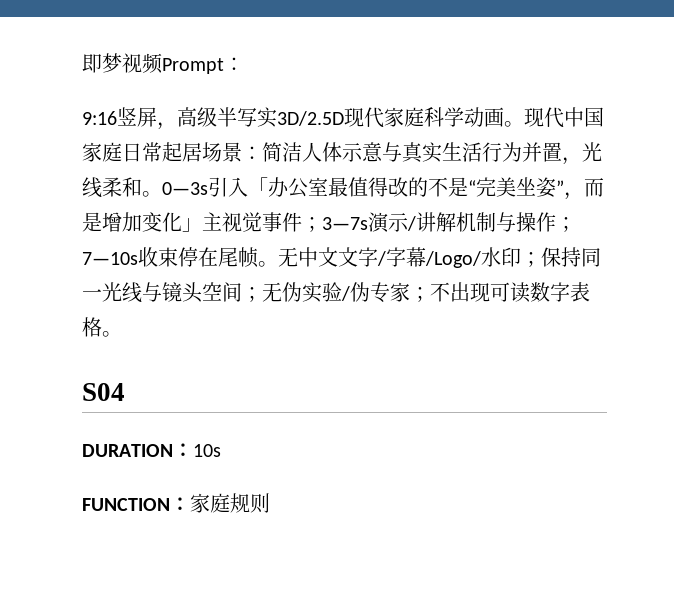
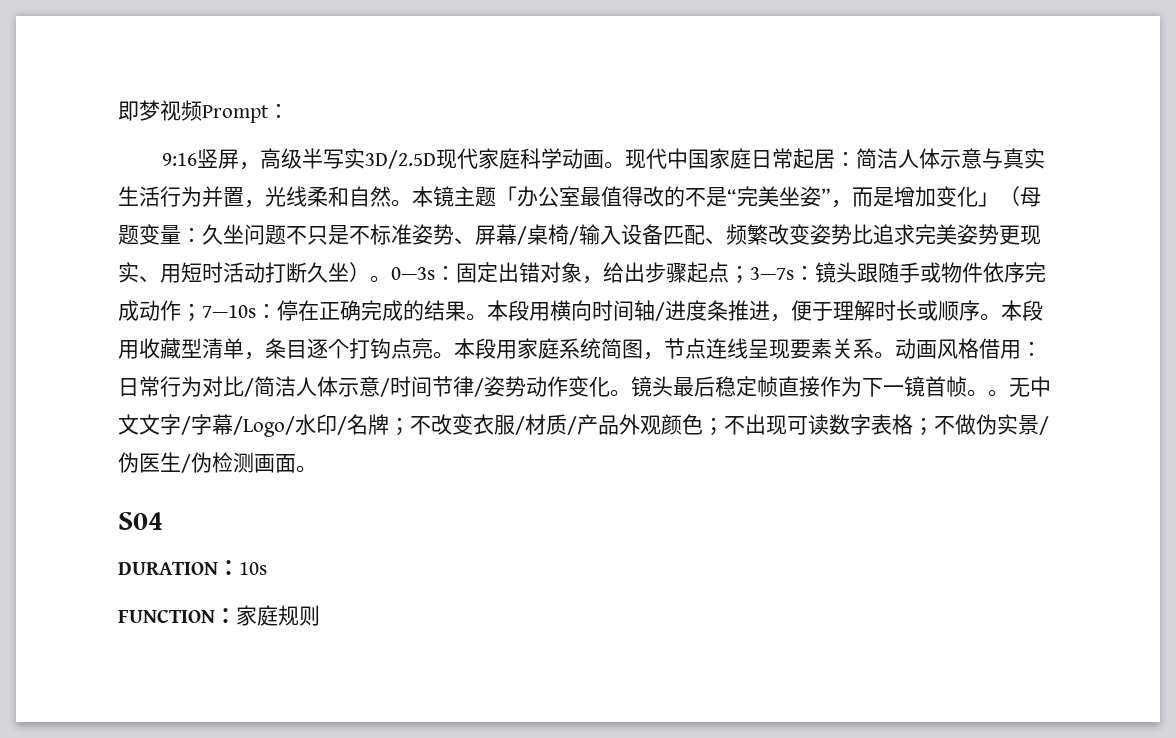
[202,142,242,162] 场景 -> (835, 159) none
[142,177,248,197] 。0—3s引入 -> [349,186,496,207] 自然。本镜主题
[202,212,576,233] [82,247,259,268] 主视觉事件；3—7s演示/讲解机制与操作；7—10s收束停在尾帧 -> [999,186,1041,207] [118,224,1041,245] [118,262,1046,284] [118,300,1043,322] [118,338,1042,360] [118,376,988,397] （母题变量：久坐问题不只是不标准姿势、屏幕/桌椅/输入设备匹配、频繁改变姿势比追求完美姿势更现实、用短时活动打断久坐）。0—3s：固定出错对象，给出步骤起点；3—7s：镜头跟随手或物件依序完成动作；7—10s：停在正确完成的结果。本段用横向时间轴/进度条推进，便于理解时长或顺序。本段用收藏型清单，条目逐个打钩点亮。本段用家庭系统简图，节点连线呈现要素关系。动画风格借用：日常行为对比/简洁人体示意/时间节律/姿势动作变化。镜头最后稳定帧直接作为下一镜首帧。
[521,247,601,267] [82,282,410,303] ；保持同一光线与镜头空间；无伪实验/伪专家 -> [337,414,703,436] /名牌；不改变衣服/材质/产品外观颜色
(102, 327) none -> [913,414,1049,436] [118,452,296,473] ；不做伪实景/伪医生/伪检测画面

